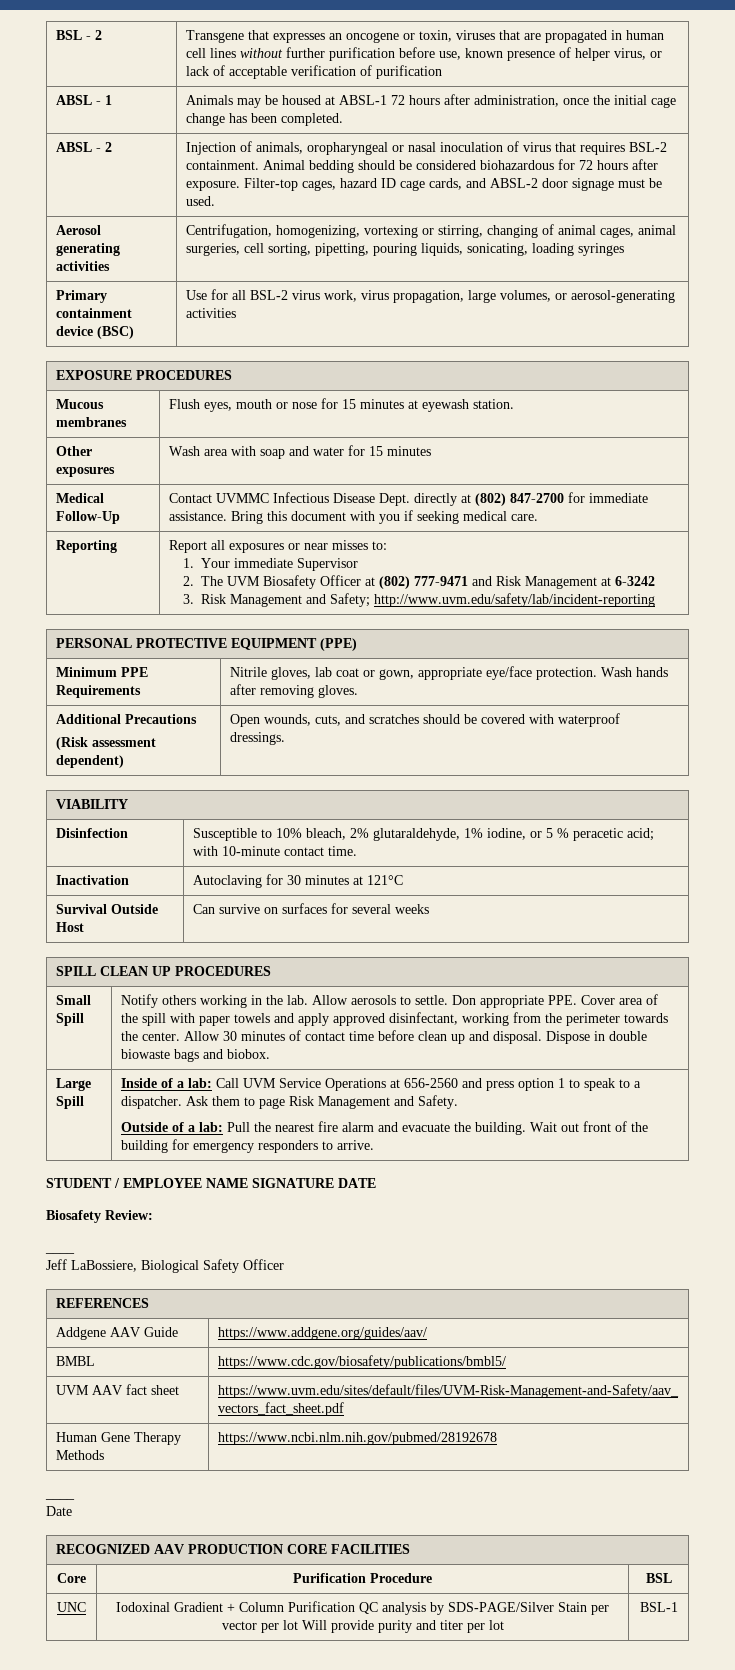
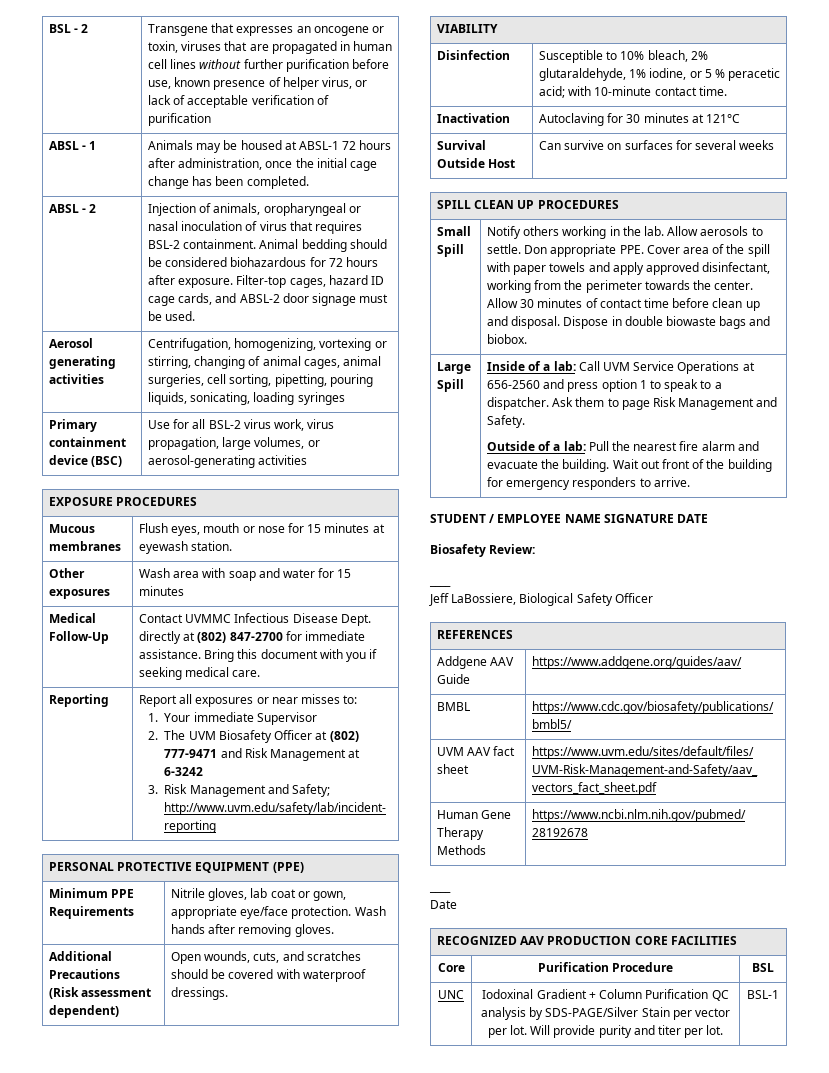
[282,1620,298,1630] lot -> [509,1025,527,1035] lot.
[488,1620,504,1630] lot -> [706,1025,724,1035] lot.

